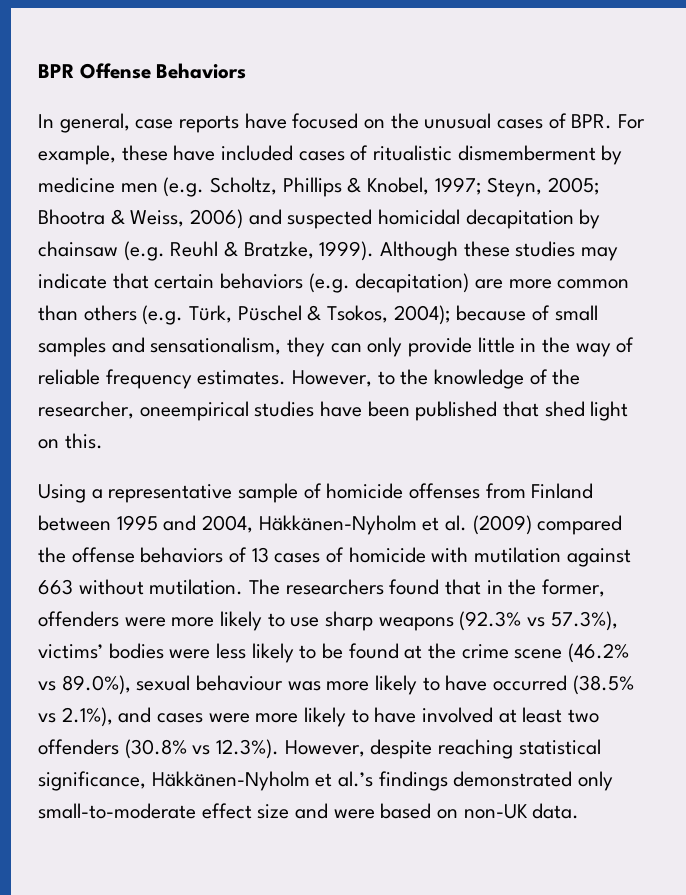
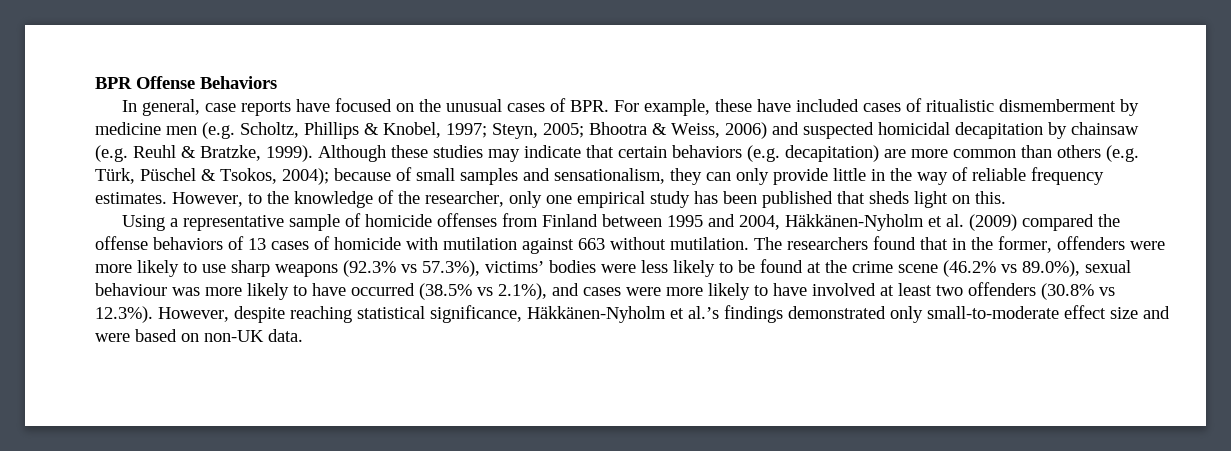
[139,401,363,421] oneempirical studies have -> [509,191,718,208] only one empirical study has
[544,401,585,417] shed -> [869,191,909,204] sheds

